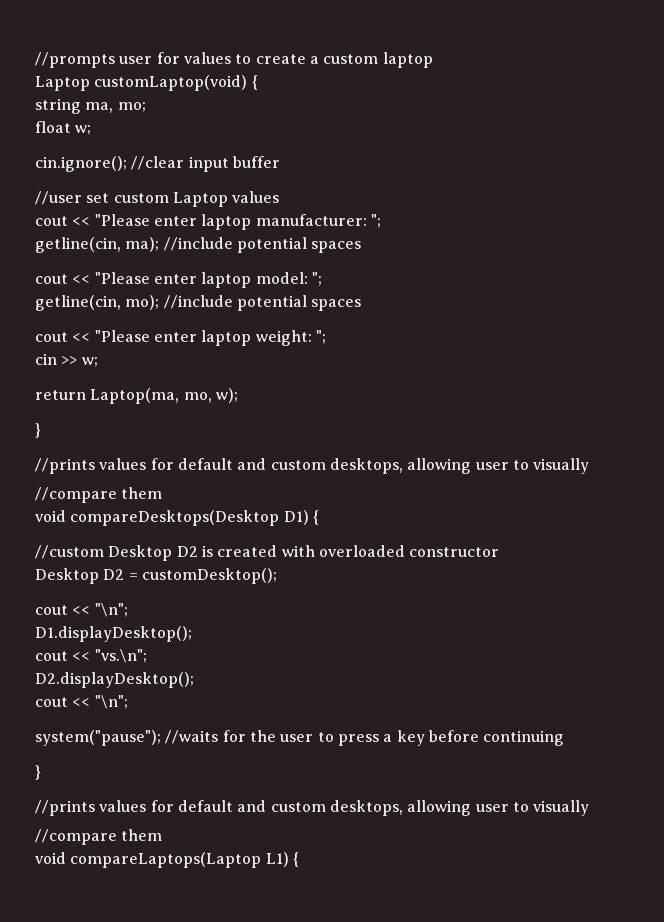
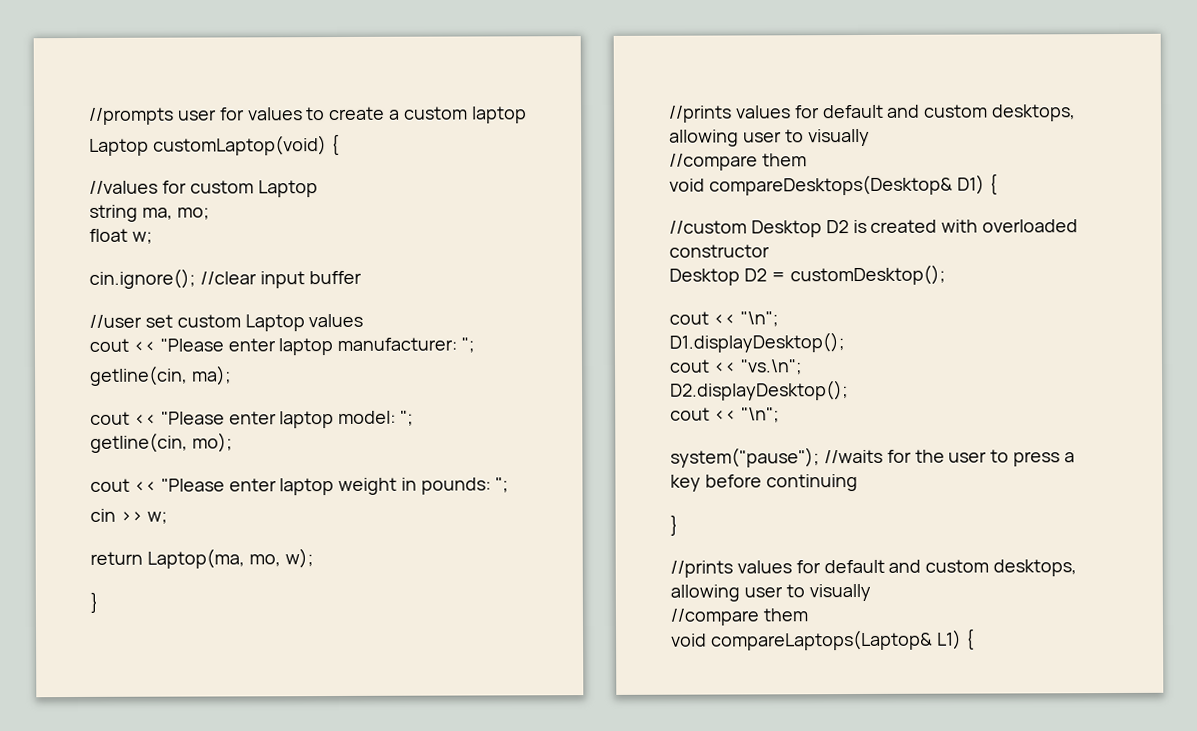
(258, 82) none -> [89,180,318,198] // //values for custom Laptop
[163,237,362,253] //include potential spaces -> (232, 375) none
[163,295,362,311] [35,330,312,346] //include potential spaces // cout << "Please enter laptop weight: -> [90,477,492,496] // cout << "Please enter laptop weight in pounds:
[70,510,280,526] compareDesktops(Desktop -> [708,174,953,196] compareDesktops(Desktop&
[70,852,262,868] compareLaptops(Laptop -> [710,629,933,651] compareLaptops(Laptop&

